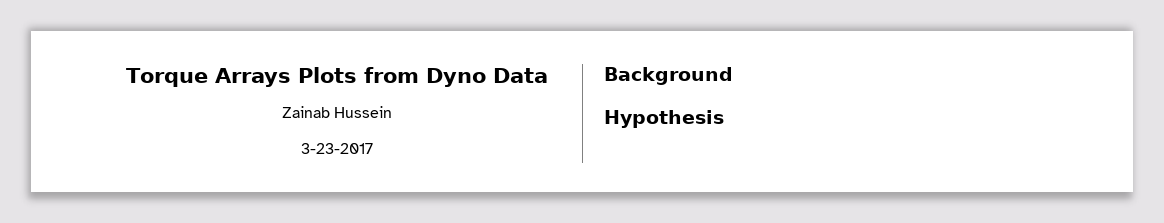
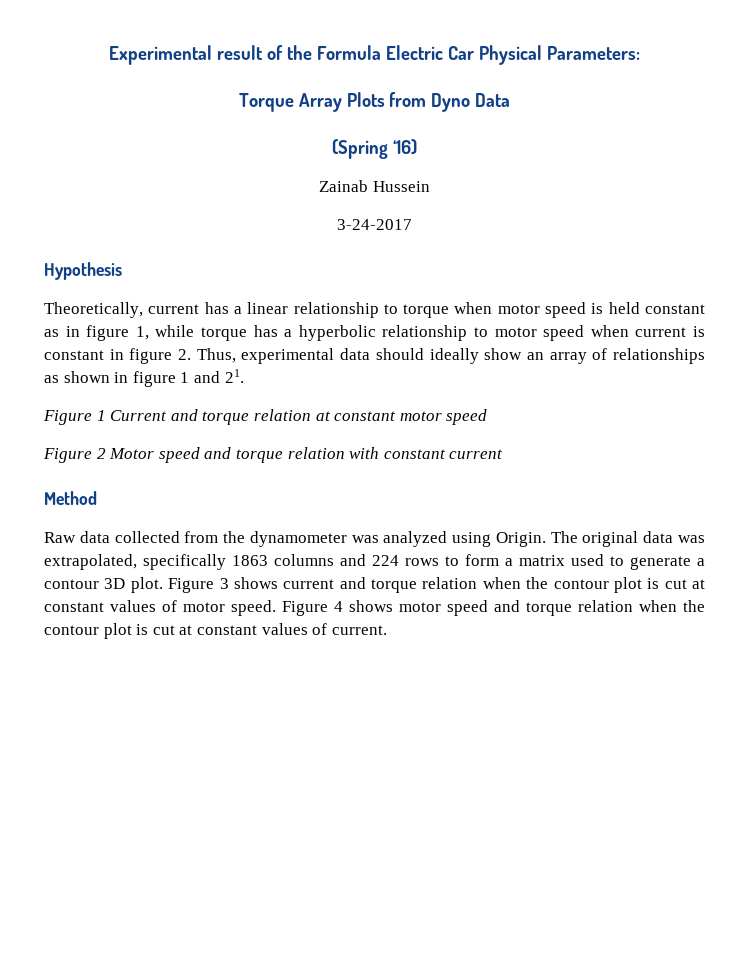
[125,68,292,87] Torque Arrays -> [109,45,640,65] [238,93,342,112] Experimental result of the Formula Electric Car Physical Parameters: // Torque Array
(549, 75) none -> [332,139,417,159] // (Spring ‘16)
[301,143,373,154] [604,67,733,85] 3-23-2017 // Background -> [337,219,412,230] 3-24-2017
(724, 119) none -> [44,302,705,318] [44,325,706,341] [44,348,705,364] [44,369,244,387] [43,409,488,425] [43,447,504,463] [44,491,97,505] [44,531,705,547] [44,554,705,570] [44,577,705,593] [44,600,705,616] [44,623,387,639] // Theoretically, current has a linear relationship to torque when motor speed is held constant as in figure 1, while torque has a hyperbolic relationship to motor speed when current is constant in figure 2. Thus, experimental data should ideally show an array of relationships as shown in figure 1 and 21. // Figure 1 Current and torque relation at constant motor speed // Figure 2 Motor speed and torque relation with constant current // Method // Raw data collected from the dynamometer was analyzed using Origin. The original data was extrapolated, specifically 1863 columns and 224 rows to form a matrix used to generate a contour 3D plot. Figure 3 shows current and torque relation when the contour plot is cut at constant values of motor speed. Figure 4 shows motor speed and torque relation when the contour plot is cut at constant values of current.

